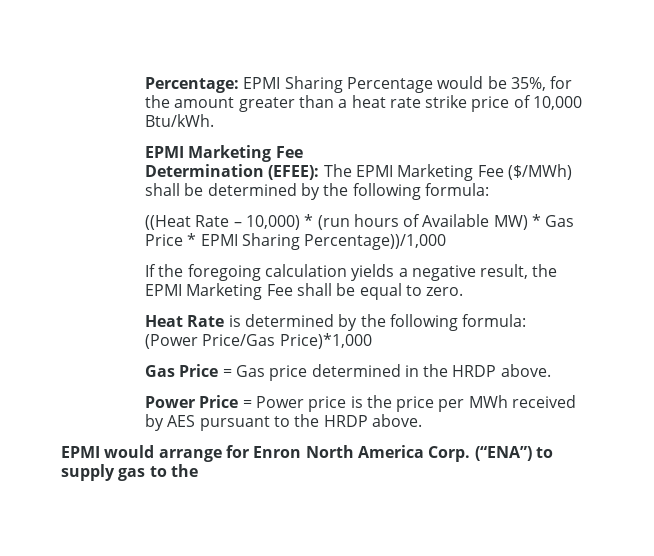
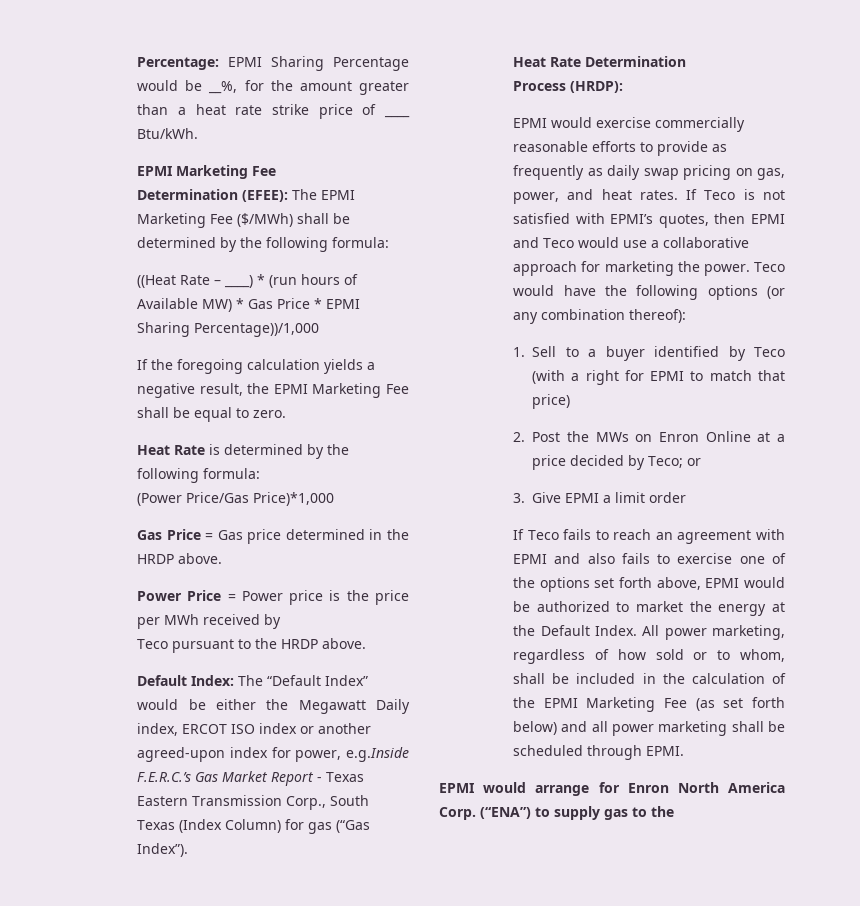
[510,77,546,91] 35%, -> [208,81,238,94] __%,
[533,96,583,110] 10,000 -> [384,115,410,118] ____
[245,215,300,230] 10,000) -> [224,275,254,288] ____)
[167,415,196,427] AES -> [137,639,169,649] // Teco
(422, 420) none -> [137,675,369,686] [137,699,410,714] [137,723,372,736] [137,747,409,762] [137,771,365,786] [137,795,370,810] [137,819,371,834] [137,843,189,857] [513,56,687,67] [513,81,624,93] [513,117,746,132] [513,141,728,156] [513,165,785,180] [513,189,785,204] [513,213,785,228] [513,237,750,248] [513,261,785,276] [513,285,785,300] [513,309,687,324] [513,346,785,361] [532,370,785,385] [532,394,571,409] [513,431,785,442] [532,455,702,470] [513,492,687,503] [513,529,785,544] [513,553,786,564] [513,577,785,592] [513,601,785,616] [513,625,785,640] [513,649,785,664] [513,673,786,684] [513,697,785,712] [513,721,785,736] [513,745,685,760] // Default Index: The “Default Index” would be either the Megawatt Daily index, ERCOT ISO index or another agreed-upon index for power, e.g.Inside F.E.R.C.’s Gas Market Report - Texas Eastern Transmission Corp., South Texas (Index Column) for gas (“Gas Index”). // Heat Rate Determination // Process (HRDP): // EPMI would exercise commercially reasonable efforts to provide as frequently as daily swap pricing on gas, power, and heat rates. If Teco is not satisfied with EPMI’s quotes, then EPMI and Teco would use a collaborative approach for marketing the power. Teco would have the following options (or any combination thereof): // 1. Sell to a buyer identified by Teco (with a right for EPMI to match that price) // 2. Post the MWs on Enron Online at a price decided by Teco; or // 3. Give EPMI a limit order // If Teco fails to reach an agreement with EPMI and also fails to exercise one of the options set forth above, EPMI would be authorized to market the energy at the Default Index. All power marketing, regardless of how sold or to whom, shall be included in the calculation of the EPMI Marketing Fee (as set forth below) and all power marketing shall be scheduled through EPMI.

